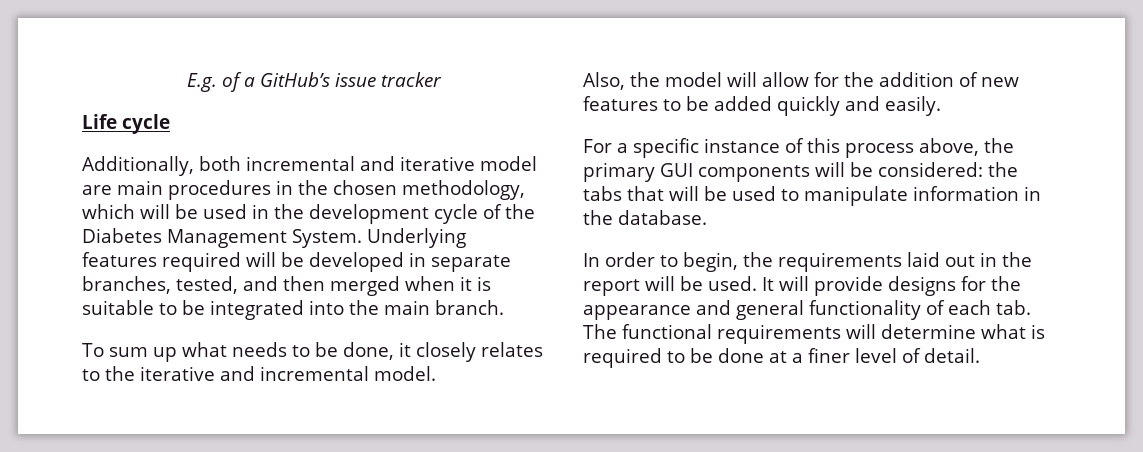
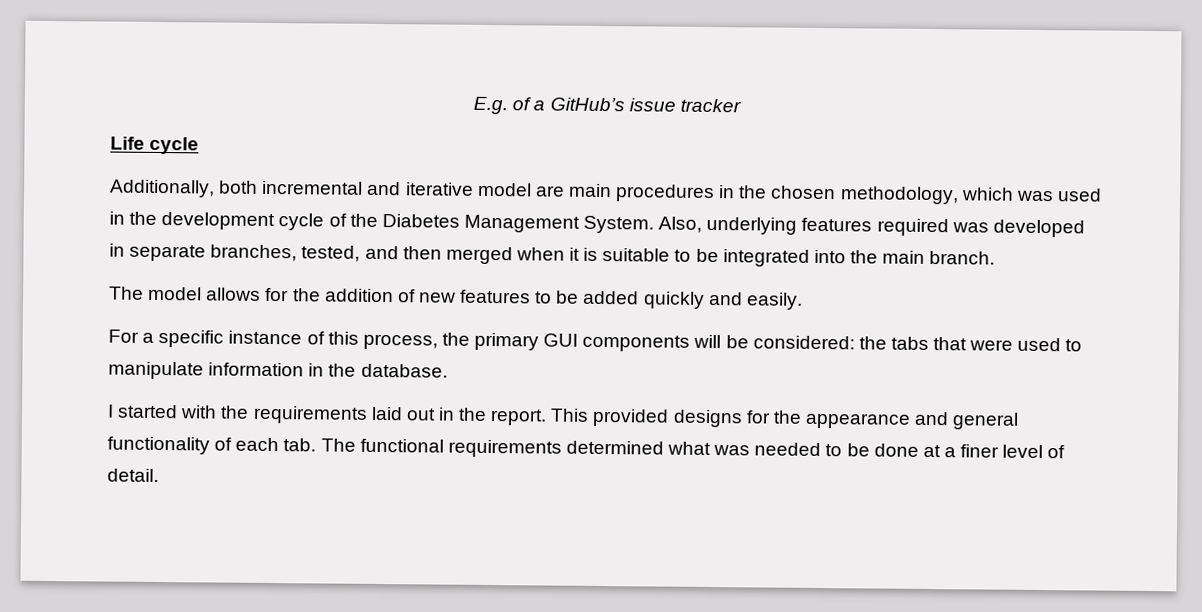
[140,204,198,219] will be -> [1015,190,1054,202] was
[367,228,466,248] [82,252,304,272] Underlying features required will be -> [658,216,989,237] Also, underlying features required was
[82,342,543,362] [82,366,436,381] [583,72,809,90] To sum up what needs to be done, it closely relates to the iterative and incremental model. // Also, the model will allow -> [109,286,262,301] The model allows
[845,138,979,158] process above, -> [362,333,438,350] process,
[669,186,727,201] will be -> [969,339,1014,351] were
[583,252,738,272] In order to begin, -> [107,404,218,419] I started with
[583,276,883,296] report will be used. It will provide -> [490,408,670,427] report. This provided
[846,324,1045,339] [583,348,662,368] will determine what is required -> [565,440,822,457] determined what was needed

